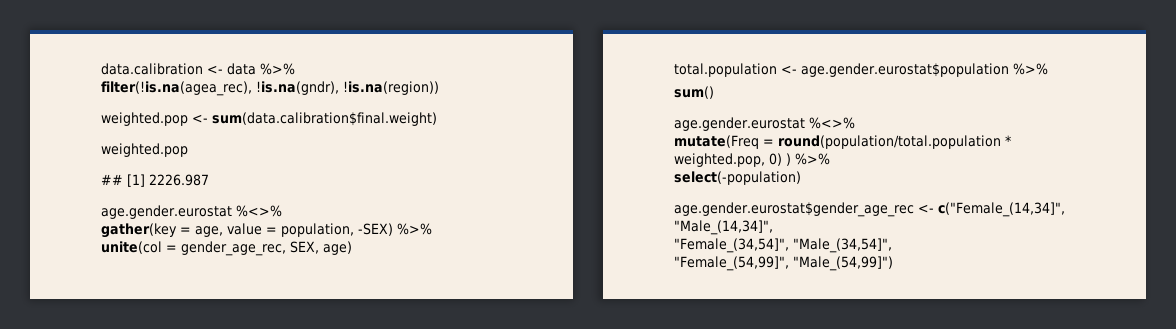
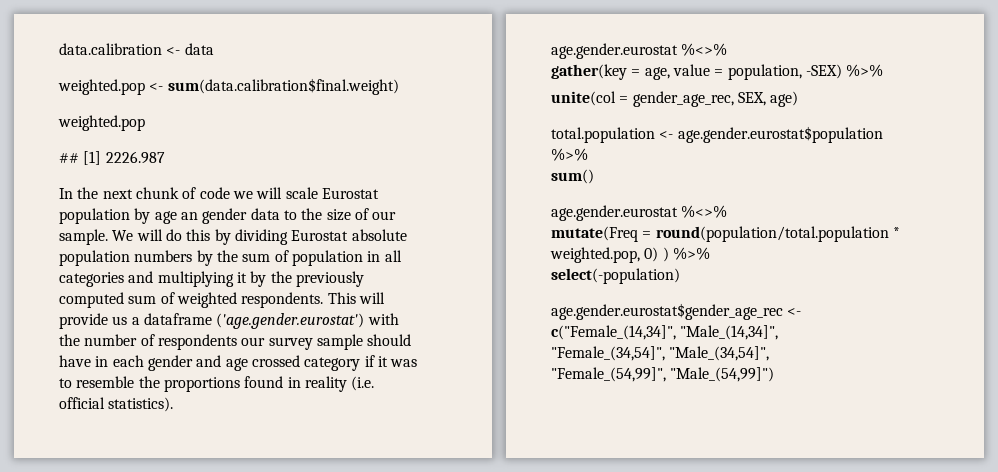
[260,63,295,75] [101,81,439,96] %>% // filter(!is.na(agea_rec), !is.na(gndr), !is.na(region)) -> (214, 49) none
(209, 180) none -> [59,187,379,199] [59,208,397,224] [59,229,407,245] [59,250,402,266] [59,271,364,287] [59,292,385,308] [59,313,399,329] [59,334,412,350] [59,355,418,371] [59,376,375,392] [59,397,174,412] // In the next chunk of code we will scale Eurostat population by age an gender data to the size of our sample. We will do this by dividing Eurostat absolute population numbers by the sum of population in all categories and multiplying it by the previously computed sum of weighted respondents. This will provide us a dataframe ('age.gender.eurostat') with the number of respondents our survey sample should have in each gender and age crossed category if it was to resemble the proportions found in reality (i.e. official statistics).

